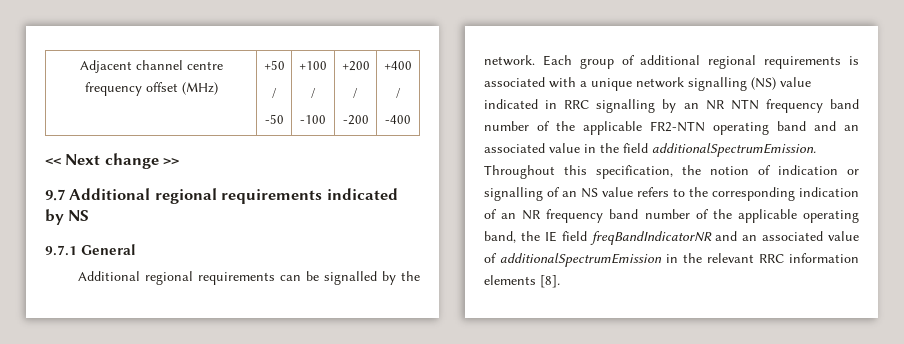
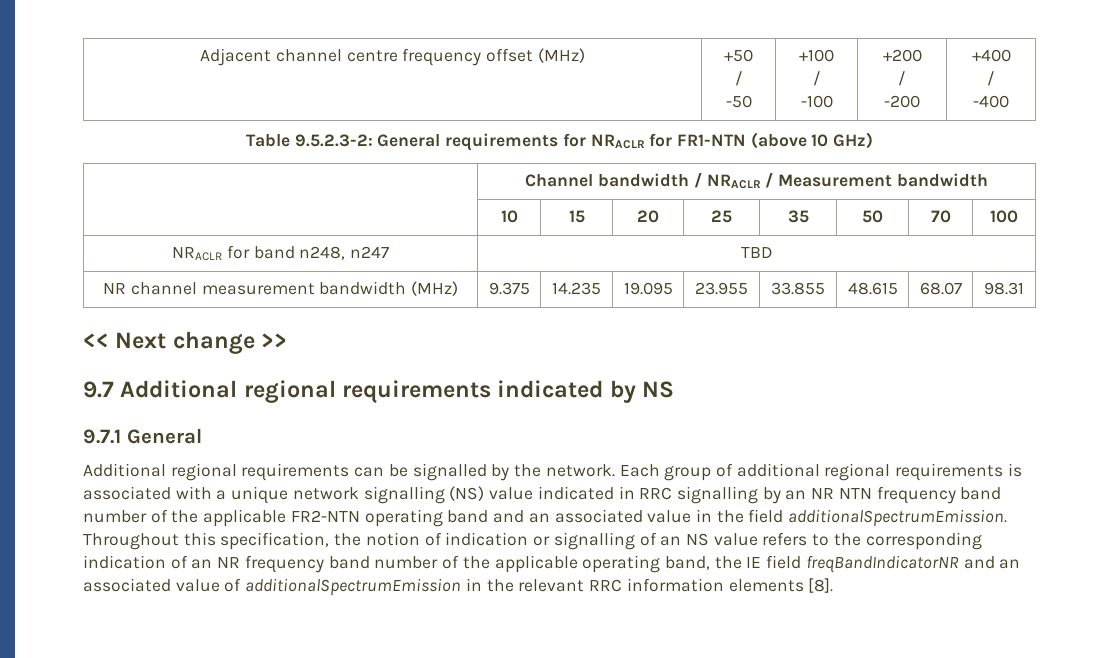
(411, 119) none -> [245,132,874,151] [525,172,988,189] [500,210,518,223] [568,210,585,223] [637,210,659,223] [711,210,732,223] [787,210,809,223] [862,210,883,223] [930,210,951,223] [990,210,1018,223] [172,245,389,261] [740,247,773,258] [103,281,458,296] [488,282,530,295] [552,282,601,295] [623,282,673,295] [695,282,748,295] [771,282,825,295] [847,282,898,295] [919,282,962,295] [984,282,1024,295] // Table 9.5.2.3-2: General requirements for NRACLR for FR1-NTN (above 10 GHz) // | Channel bandwidth / NRACLR / Measurement bandwidth // | 10 | 15 | 20 | 25 | 35 | 50 | 70 | 100 // NRACLR for band n248, n247 | TBD // NR channel measurement bandwidth (MHz) | 9.375 | 14.235 | 19.095 | 23.955 | 33.855 | 48.615 | 68.07 | 98.31

